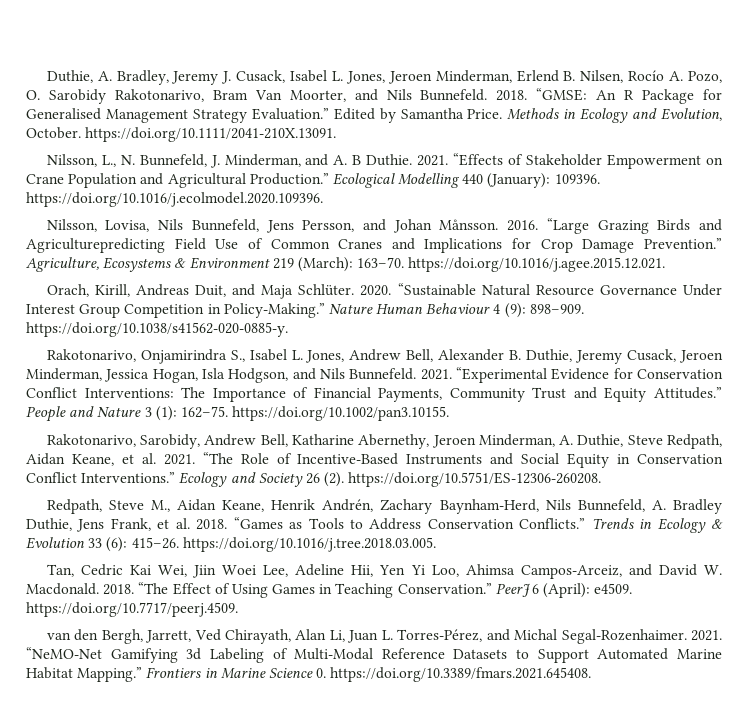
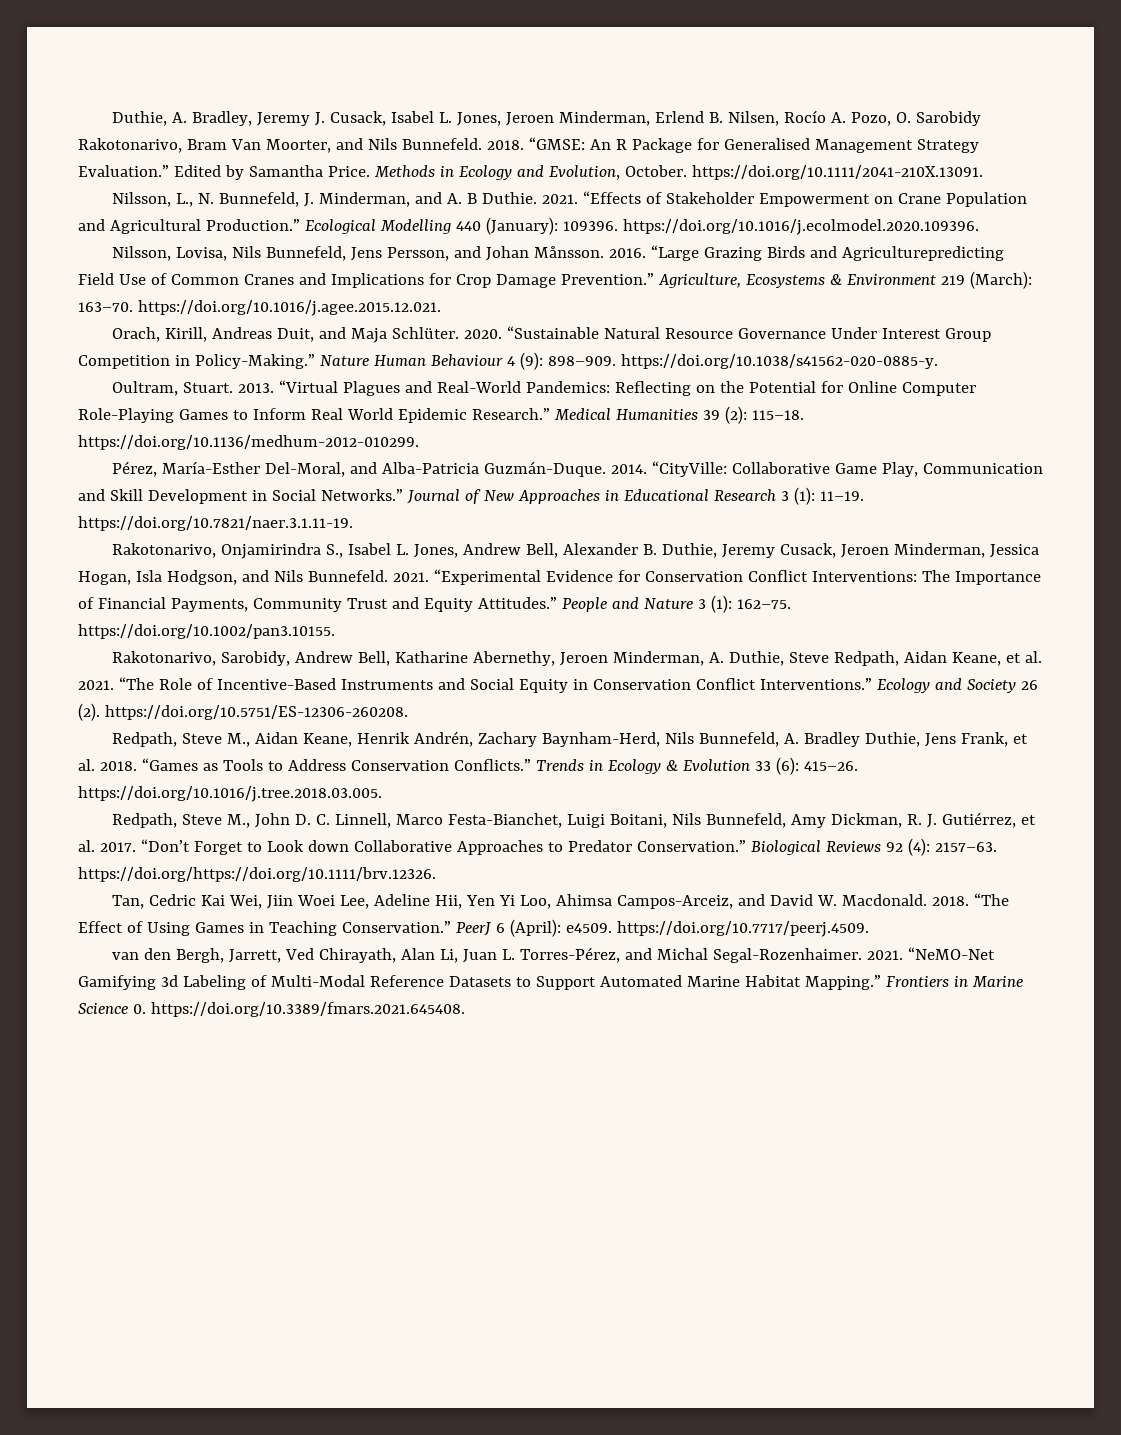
(288, 329) none -> [111,380,976,396] [78,406,804,424] [78,435,419,450] [111,461,1043,477] [78,487,864,505] [78,516,353,531] // Oultram, Stuart. 2013. “Virtual Plagues and Real-World Pandemics: Reflecting on the Potential for Online Computer Role-Playing Games to Inform Real World Epidemic Research.” Medical Humanities 39 (2): 115–18. https://doi.org/10.1136/medhum-2012-010299. // Pérez, María-Esther Del-Moral, and Alba-Patricia Guzmán-Duque. 2014. “CityVille: Collaborative Game Play, Communication and Skill Development in Social Networks.” Journal of New Approaches in Educational Research 3 (1): 11–19. https://doi.org/10.7821/naer.3.1.11-19.
(436, 544) none -> [111,812,1036,828] [78,838,997,856] [78,867,436,882] // Redpath, Steve M., John D. C. Linnell, Marco Festa-Bianchet, Luigi Boitani, Nils Bunnefeld, Amy Dickman, R. J. Gutiérrez, et al. 2017. “Don’t Forget to Look down Collaborative Approaches to Predator Conservation.” Biological Reviews 92 (4): 2157–63. https://doi.org/https://doi.org/10.1111/brv.12326.

